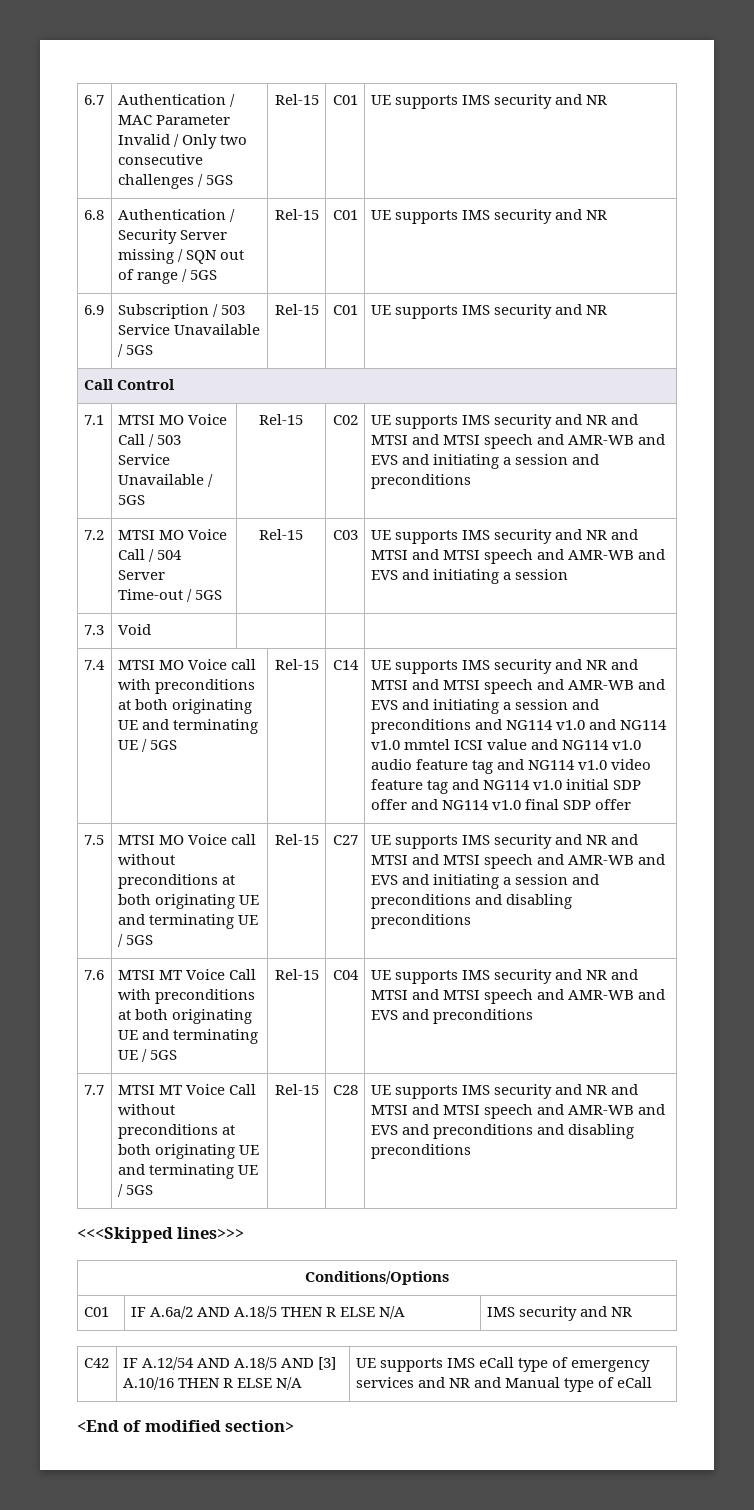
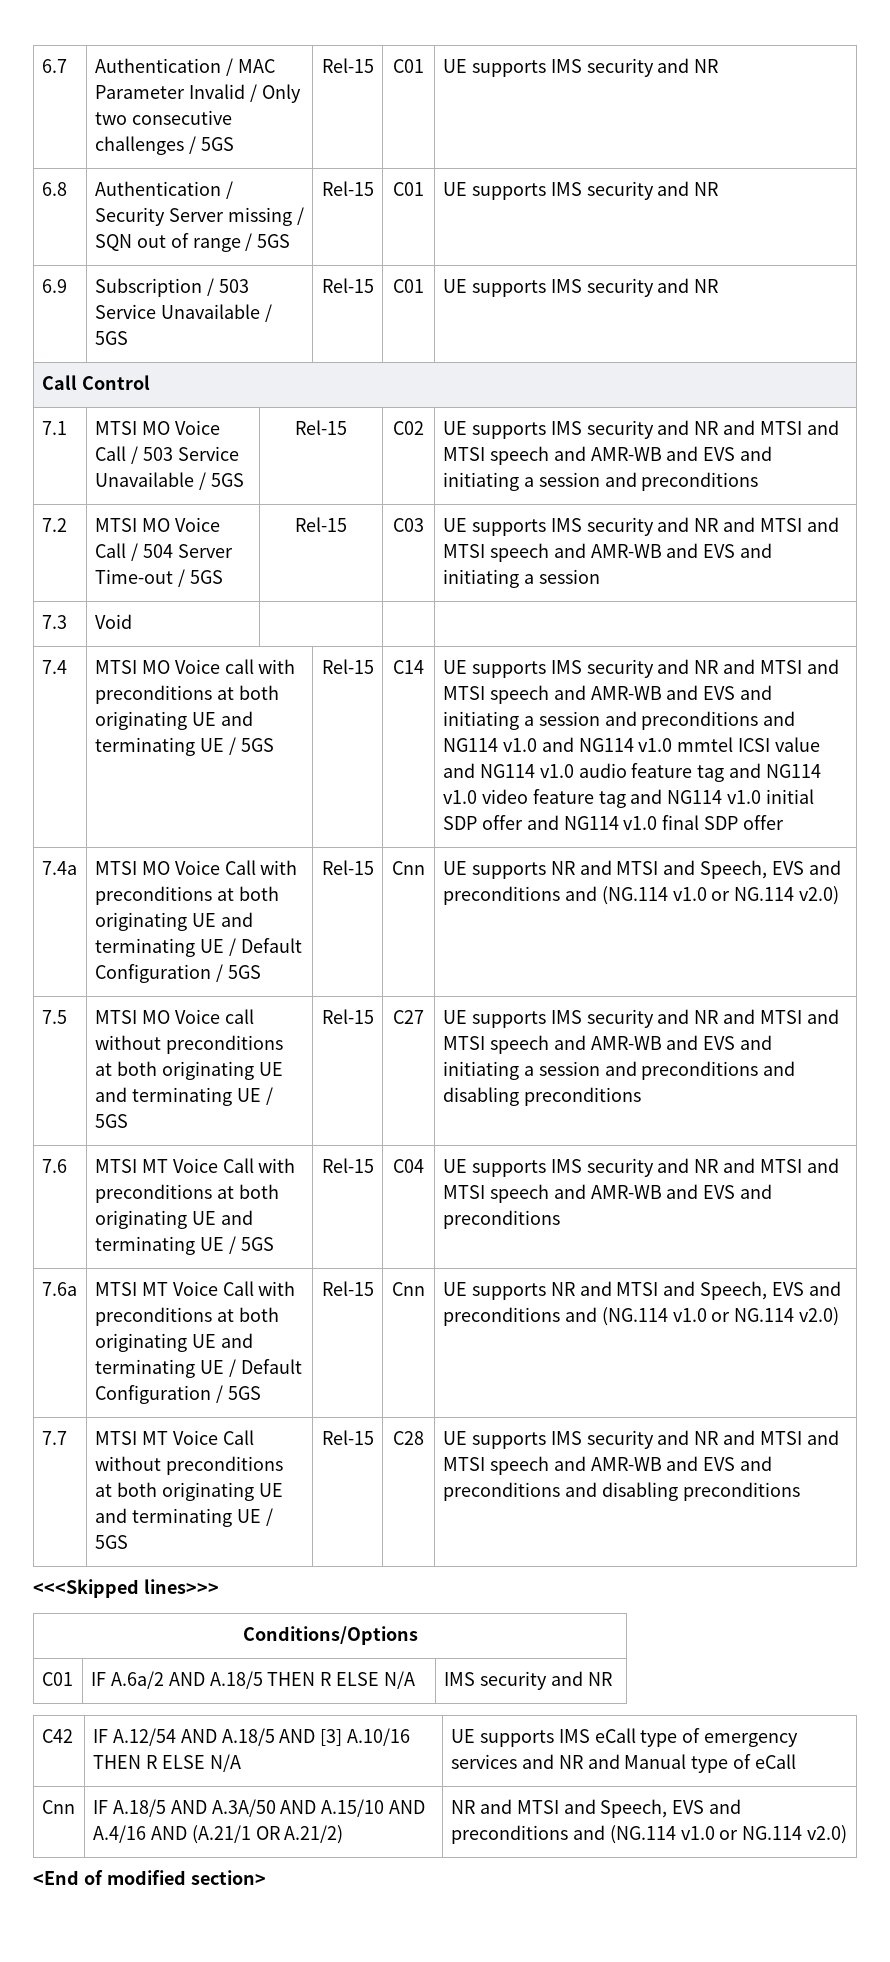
(631, 804) none -> [41,861,77,875] [94,860,298,875] [94,886,279,905] [94,912,253,931] [94,938,302,957] [94,964,261,983] [321,860,374,875] [392,861,425,875] [442,860,841,879] [442,886,840,905] // 7.4a | MTSI MO Voice Call with preconditions at both originating UE and terminating UE / Default Configuration / 5GS | Rel-15 | Cnn | UE supports NR and MTSI and Speech, EVS and preconditions and (NG.114 v1.0 or NG.114 v2.0)
(533, 1016) none -> [41,1282,77,1296] [94,1281,296,1296] [94,1307,279,1326] [94,1333,253,1352] [94,1359,302,1378] [94,1385,261,1404] [321,1281,374,1296] [392,1282,425,1296] [442,1281,841,1300] [442,1307,840,1326] // 7.6a | MTSI MT Voice Call with preconditions at both originating UE and terminating UE / Default Configuration / 5GS | Rel-15 | Cnn | UE supports NR and MTSI and Speech, EVS and preconditions and (NG.114 v1.0 or NG.114 v2.0)
(653, 1382) none -> [41,1800,75,1814] [92,1799,426,1817] [92,1825,344,1844] [450,1799,742,1818] [450,1825,848,1844] // Cnn | IF A.18/5 AND A.3A/50 AND A.15/10 AND A.4/16 AND (A.21/1 OR A.21/2) | NR and MTSI and Speech, EVS and preconditions and (NG.114 v1.0 or NG.114 v2.0)

